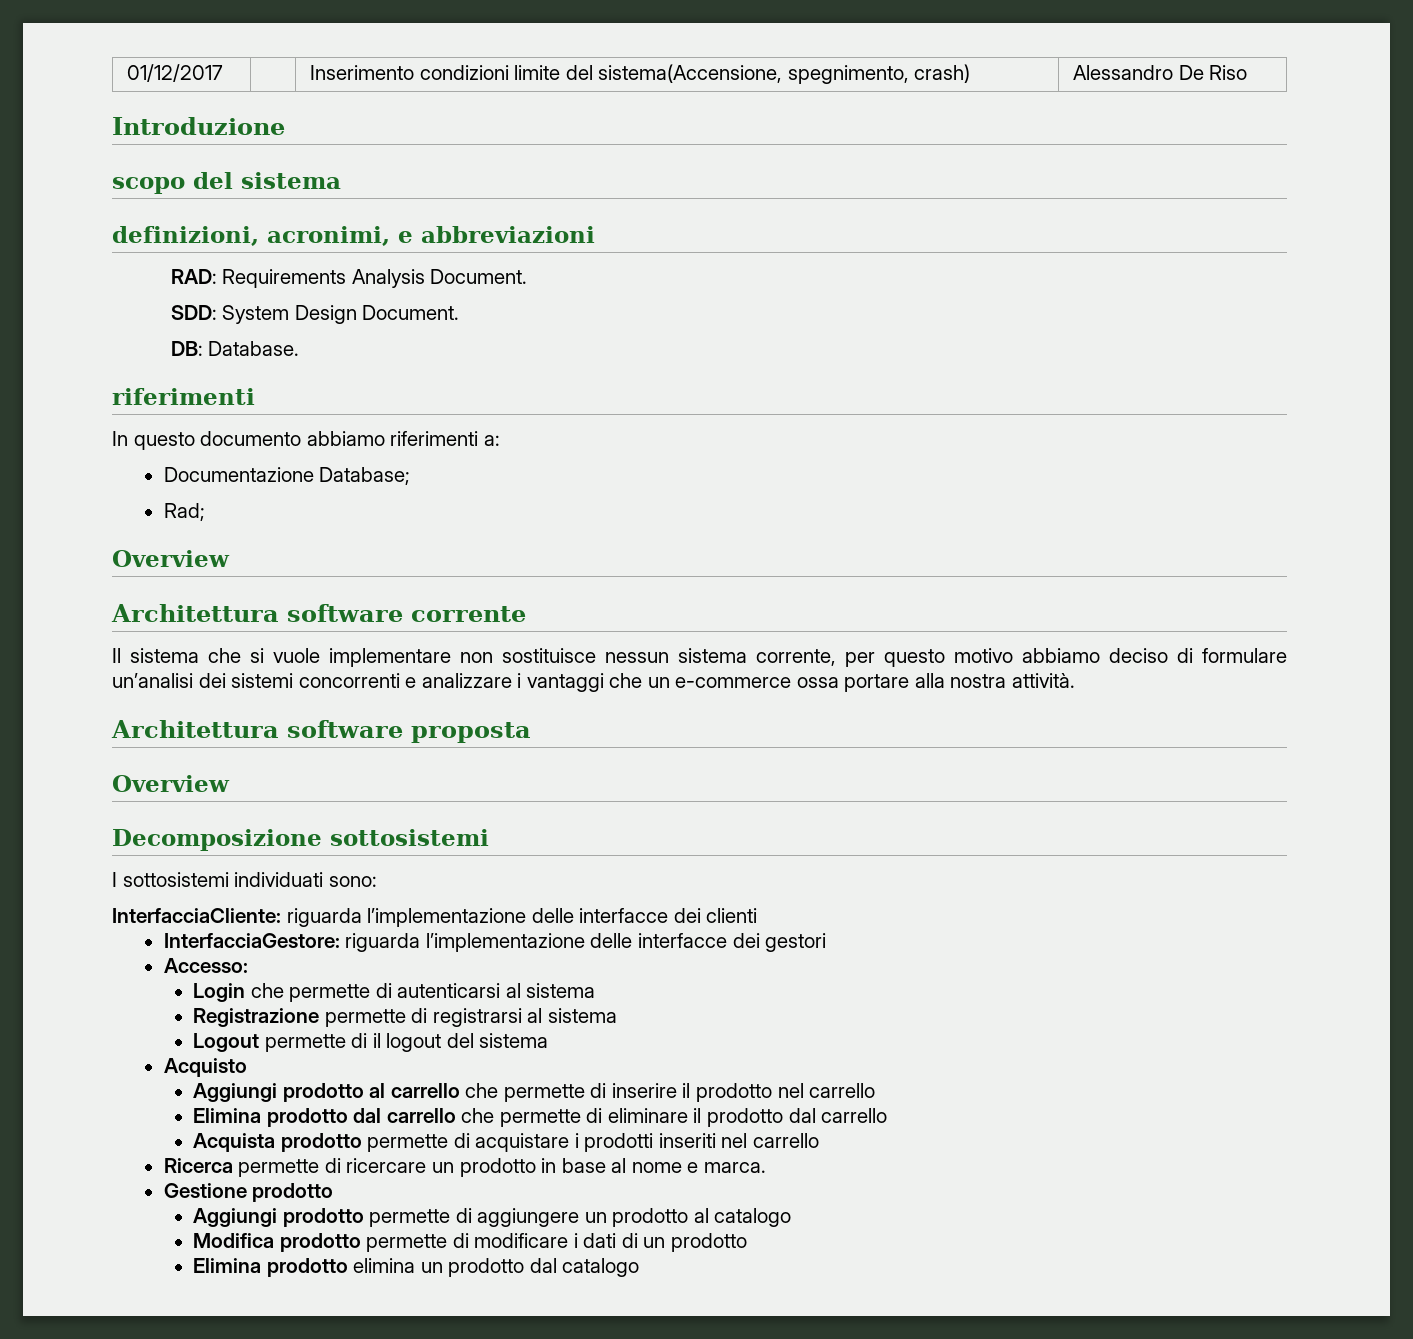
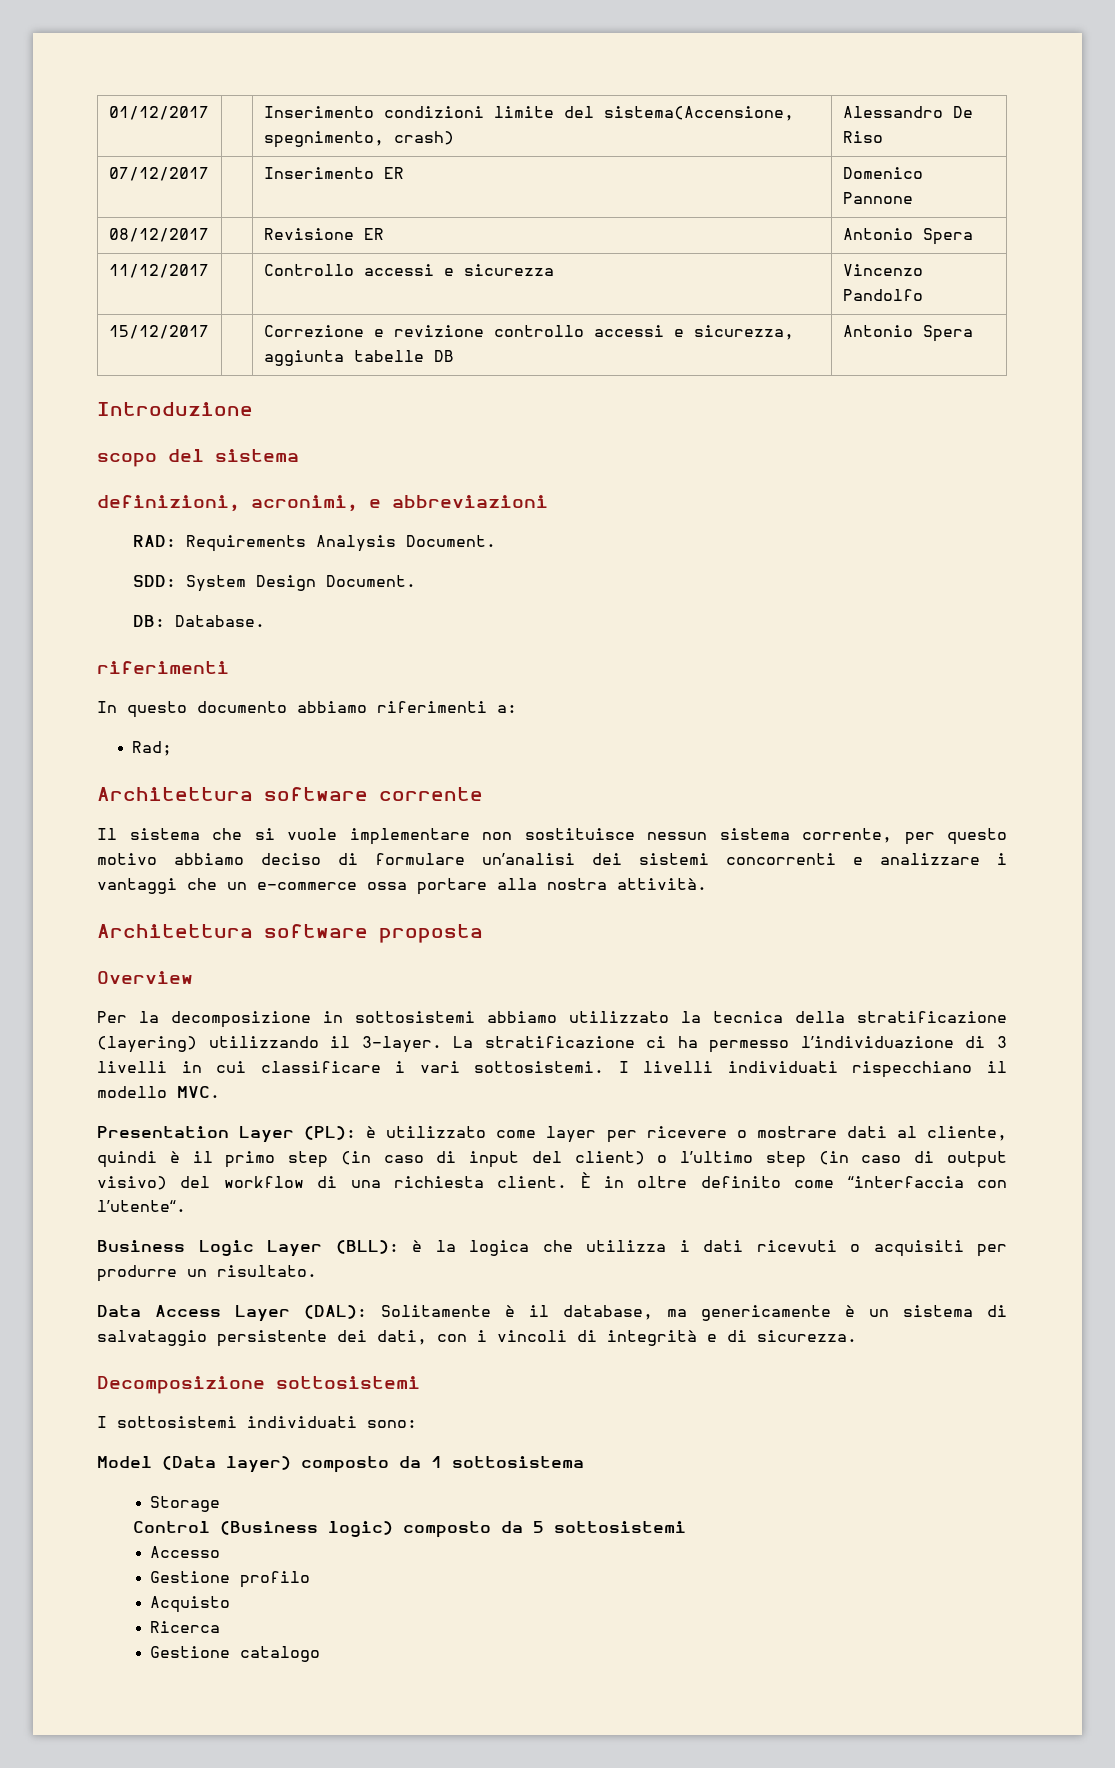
(1248, 72) none -> [108,167,209,181] [263,167,404,179] [842,167,923,179] [842,192,913,204] [108,228,209,242] [263,228,384,240] [842,228,973,245] [108,264,209,278] [263,264,554,276] [842,264,923,276] [842,289,923,301] [108,325,209,339] [263,325,794,340] [263,350,454,366] [842,325,973,342] // 07/12/2017 | | Inserimento ER | Domenico Pannone // 08/12/2017 | | Revisione ER | Antonio Spera // 11/12/2017 | | Controllo accessi e sicurezza | Vincenzo Pandolfo // 15/12/2017 | | Correzione e revizione controllo accessi e sicurezza, aggiunta tabelle DB | Antonio Spera
[163,467,411,485] // Documentazione Database; -> (517, 709) none
[112,550,230,567] // Overview -> (173, 748) none
(230, 783) none -> [97,1011,1007,1028] [97,1036,1007,1053] [97,1061,1007,1078] [97,1086,220,1098] [97,1126,1008,1143] [97,1151,1007,1168] [97,1172,1007,1190] [97,1200,186,1212] [97,1240,1007,1257] [97,1265,317,1282] [97,1305,1007,1322] [97,1330,857,1347] // Per la decomposizione in sottosistemi abbiamo utilizzato la tecnica della stratificazione (layering) utilizzando il 3-layer. La stratificazione ci ha permesso l’individuazione di 3 livelli in cui classificare i vari sottosistemi. I livelli individuati rispecchiano il modello MVC. // Presentation Layer (PL): è utilizzato come layer per ricevere o mostrare dati al cliente, quindi è il primo step (in caso di input del client) o l’ultimo step (in caso di output visivo) del workflow di una richiesta client. È in oltre definito come “interfaccia con l’utente“. // Business Logic Layer (BLL): è la logica che utilizza i dati ricevuti o acquisiti per produrre un risultato. // Data Access Layer (DAL): Solitamente è il database, ma genericamente è un sistema di salvataggio persistente dei dati, con i vincoli di integrità e di sicurezza.
[112,908,758,927] [163,933,827,952] [163,958,248,973] [193,983,596,1002] [193,1008,617,1027] [193,1033,549,1052] [163,1058,247,1077] [193,1083,876,1102] [193,1108,888,1127] [193,1133,820,1152] [163,1158,766,1177] [163,1183,334,1202] [193,1208,792,1227] [193,1233,748,1252] [193,1258,557,1277] InterfacciaCliente: riguarda l’implementazione delle interfacce dei clienti // InterfacciaGestore: riguarda l’implementazione delle interfacce dei gestori // Accesso: // Login che permette di autenticarsi al sistema // Registrazione permette di registrarsi al sistema // Logout permette di il logout del sistema // Acquisto // Aggiungi prodotto al carrello che permette di inserire il prodotto nel carrello // Elimina prodotto dal carrello che permette di eliminare il prodotto dal carrello // Acquista prodotto permette di acquistare i prodotti inseriti nel carrello // Ricerca permette di ricercare un prodotto in base al nome e marca. // Gestione prodotto // Aggiungi prodotto permette di aggiungere un prodotto al catalogo // Modifica prodotto permette di modificare i dati di un prodotto // Elimina prodotto elimina un prodotto dal -> [97,1456,584,1473] [150,1496,221,1512] [132,1521,686,1538] [150,1546,221,1558] [150,1571,311,1588] [150,1596,231,1613] [150,1621,221,1633] [150,1646,231,1658] Model (Data layer) composto da 1 sottosistema // Storage // Control (Business logic) composto da 5 sottosistemi // Accesso // Gestione profilo // Acquisto // Ricerca // Gestione

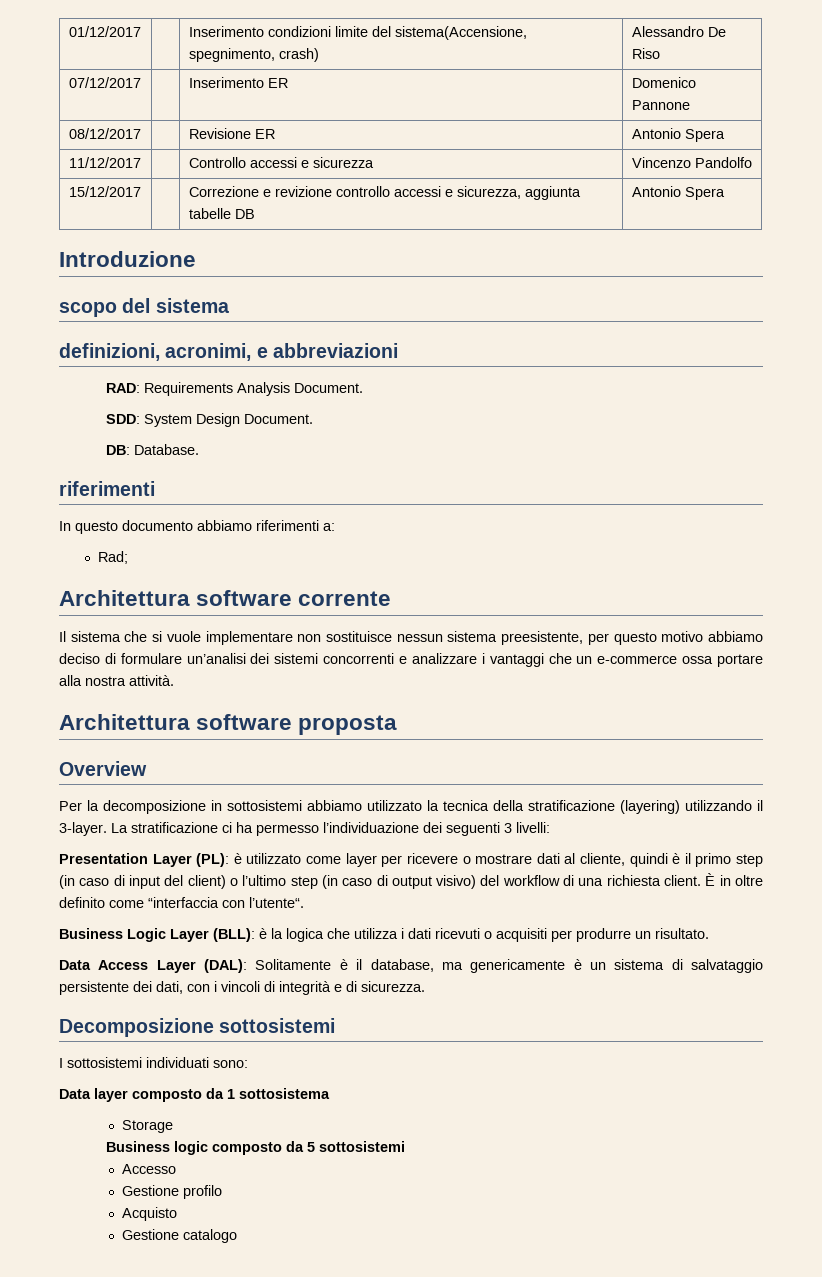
[802,828,892,843] corrente, -> [501,631,584,645] preesistente,
[965,1036,1007,1048] [97,1061,1007,1078] [97,1086,220,1098] di 3 livelli in cui classificare i vari sottosistemi. I livelli individuati rispecchiano il modello MVC. -> [423,822,550,836] dei seguenti 3 livelli:
[97,1456,291,1473] Model (Data layer) -> [59,1088,128,1102] Data layer
[132,1521,393,1537] Control (Business logic) -> [105,1141,208,1155] Business logic
[150,1621,221,1633] // Ricerca -> (177, 1214) none

